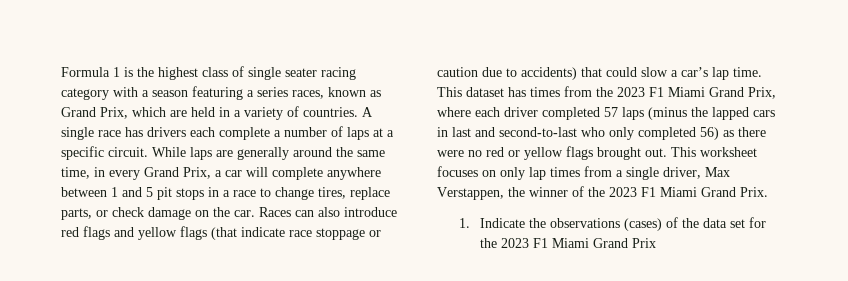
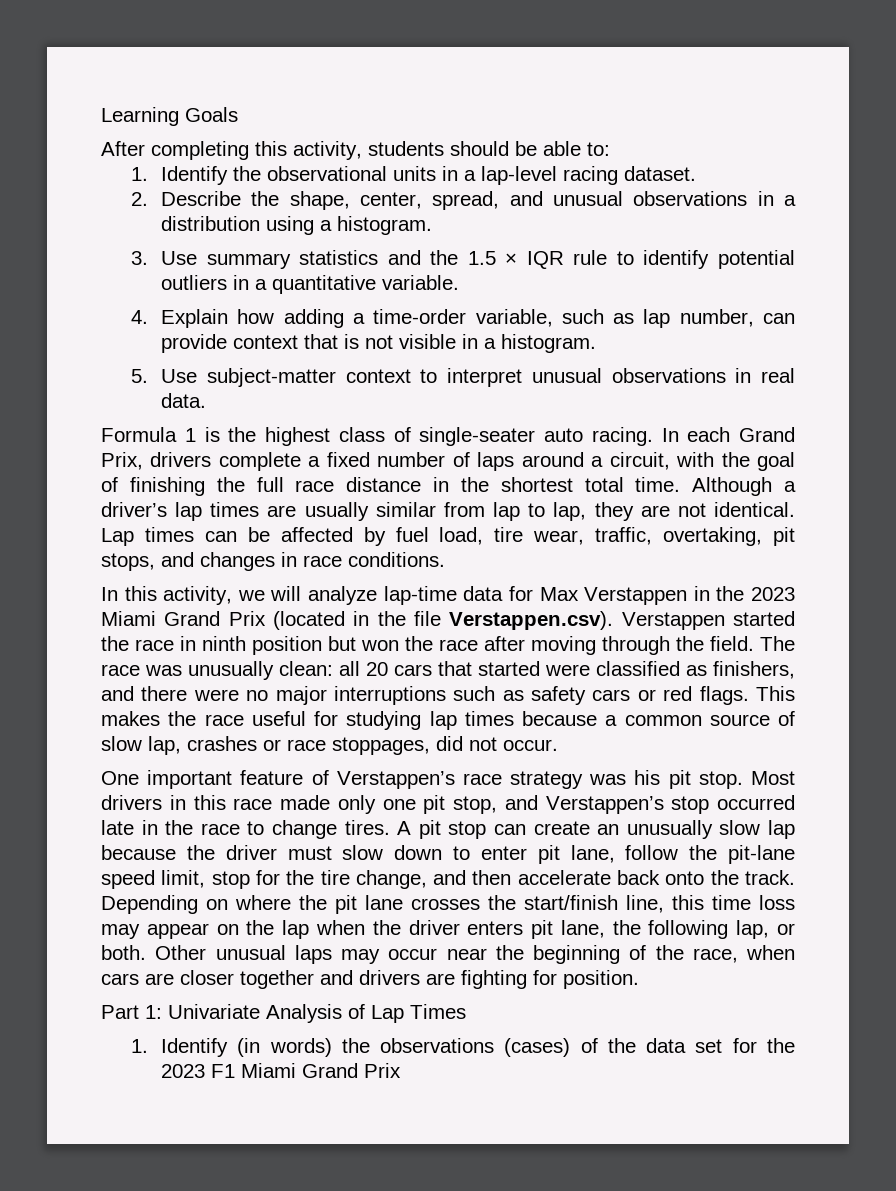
(61, 72) none -> [101,107,238,126] [101,141,610,160] [131,166,697,185] [131,191,797,210] [161,216,433,235] [131,250,795,269] [161,275,460,294] [131,309,795,328] [161,334,597,353] [131,368,795,387] [161,393,207,408] Learning Goals // After completing this activity, students should be able to: // 1. Identify the observational units in a lap-level racing dataset. // 2. Describe the shape, center, spread, and unusual observations in a distribution using a histogram. // 3. Use summary statistics and the 1.5 × IQR rule to identify potential outliers in a quantitative variable. // 4. Explain how adding a time-order variable, such as lap number, can provide context that is not visible in a histogram. // 5. Use subject-matter context to interpret unusual observations in real data. //
[248,67,356,80] [61,86,381,100] [61,106,373,120] [61,127,215,140] single seater racing category with a season featuring a series races, known as Grand Prix, which are held in a variety of countries. A single race has drivers each -> [419,427,795,446] [101,452,212,470] single-seater auto racing. In each Grand Prix, drivers
(281, 133) none -> [326,452,370,467] fixed
[373,128,394,137] [61,146,385,160] [61,167,381,180] [61,187,390,200] [61,207,397,220] [61,226,381,240] [437,67,762,80] [437,86,776,99] [437,107,775,120] [437,127,766,140] [437,146,757,160] [437,166,730,180] [437,186,768,200] [458,218,526,228] at a specific circuit. While laps are generally around the same time, in every Grand Prix, a car will complete anywhere between 1 and 5 pit stops in a race to change tires, replace parts, or check damage on the car. Races can also introduce red flags and yellow flags (that indicate race stoppage or caution due to accidents) that could slow a car’s lap time. This dataset has times from the 2023 F1 Miami Grand Prix, where each driver completed 57 laps (minus the lapped cars in last and second-to-last who only completed 56) as there were no red or yellow flags brought out. This worksheet focuses on only lap times from a single driver, Max Verstappen, the winner of the 2023 F1 Miami Grand Prix. // 1. Indicate -> [521,452,795,471] [101,477,797,496] [101,502,795,521] [101,527,795,546] [101,552,445,571] [101,586,796,605] [101,611,795,630] [101,636,795,655] [101,661,795,680] [101,686,795,705] [101,711,795,730] [101,736,558,755] [101,770,795,789] [101,795,795,814] [101,820,796,839] [101,845,796,864] [101,870,795,889] [101,895,795,914] [101,920,796,939] [101,945,795,964] [101,970,639,989] [101,1004,466,1023] [131,1038,332,1057] around a circuit, with the goal of finishing the full race distance in the shortest total time. Although a driver’s lap times are usually similar from lap to lap, they are not identical. Lap times can be affected by fuel load, tire wear, traffic, overtaking, pit stops, and changes in race conditions. // In this activity, we will analyze lap-time data for Max Verstappen in the 2023 Miami Grand Prix (located in the file Verstappen.csv). Verstappen started the race in ninth position but won the race after moving through the field. The race was unusually clean: all 20 cars that started were classified as finishers, and there were no major interruptions such as safety cars or red flags. This makes the race useful for studying lap times because a common source of slow lap, crashes or race stoppages, did not occur. // One important feature of Verstappen’s race strategy was his pit stop. Most drivers in this race made only one pit stop, and Verstappen’s stop occurred late in the race to change tires. A pit stop can create an unusually slow lap because the driver must slow down to enter pit lane, follow the pit-lane speed limit, stop for the tire change, and then accelerate back onto the track. Depending on where the pit lane crosses the start/finish line, this time loss may appear on the lap when the driver enters pit lane, the following lap, or both. Other unusual laps may occur near the beginning of the race, when cars are closer together and drivers are fighting for position. // Part 1: Univariate Analysis of Lap Times // 1. Identify (in words)

